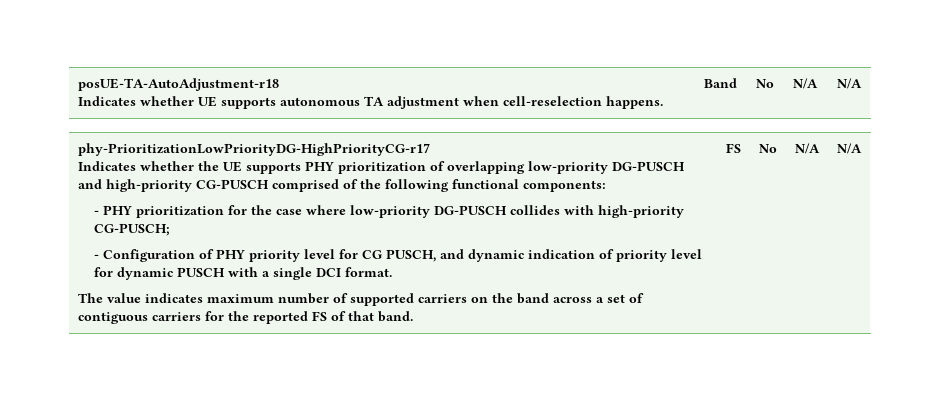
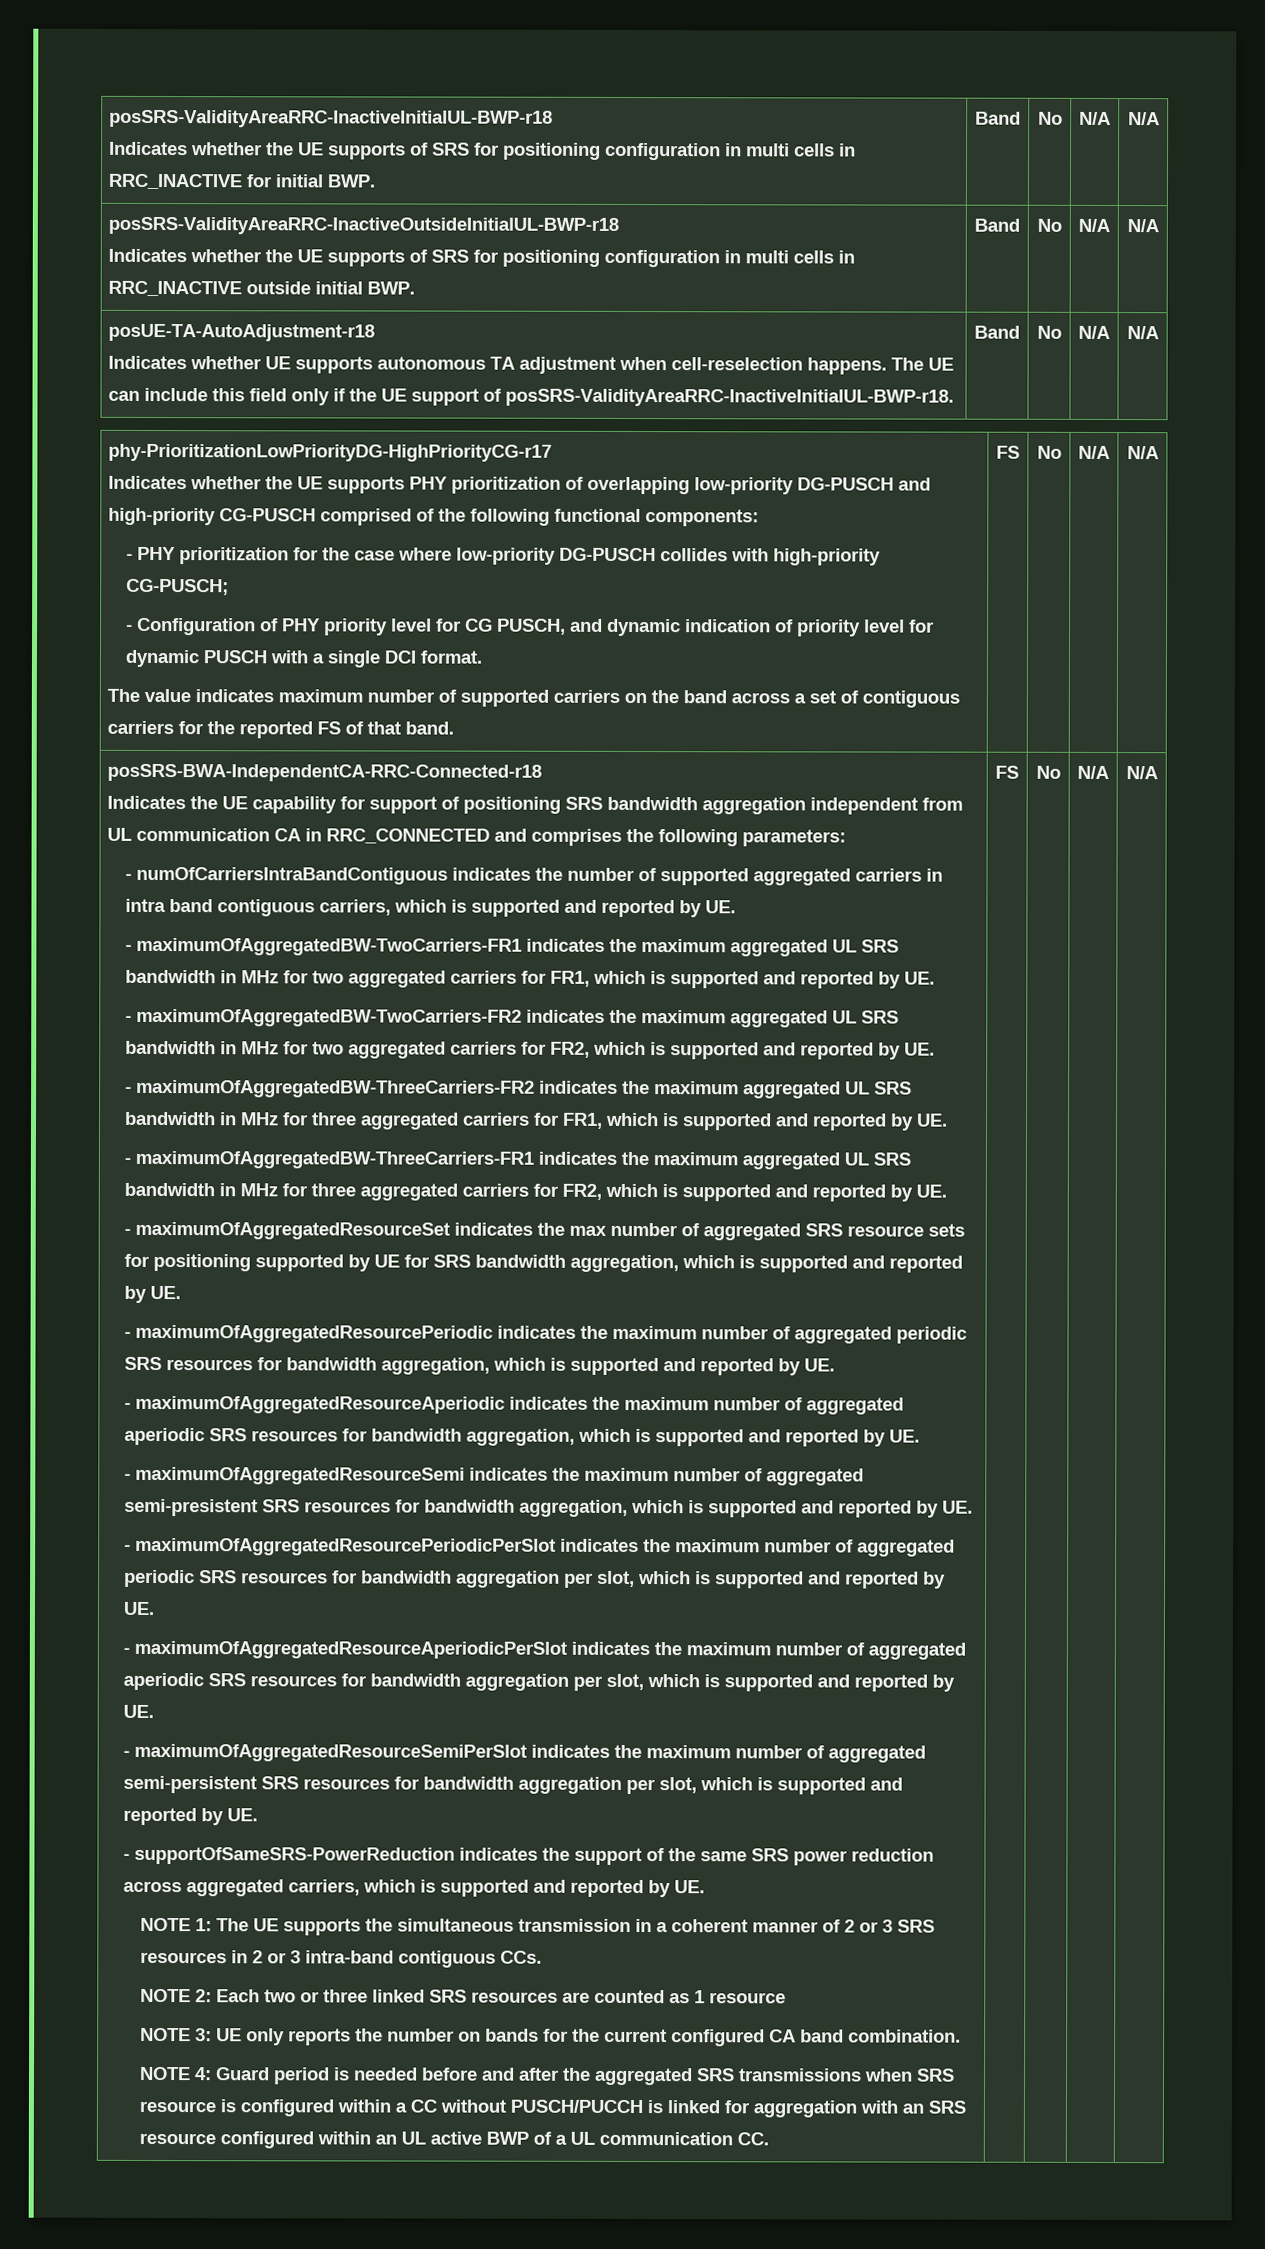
(77, 84) none -> [109,109,554,128] [109,141,857,161] [108,173,376,190] [975,111,1021,125] [1037,111,1063,125] [1079,111,1111,125] [1127,112,1160,126] [108,216,620,235] [108,248,856,268] [108,280,416,297] [974,218,1020,232] [1036,218,1062,232] [1078,218,1110,232] [1126,219,1159,233] posSRS-ValidityAreaRRC-InactiveInitialUL-BWP-r18 // Indicates whether the UE supports of SRS for positioning configuration in multi cells in RRC_INACTIVE for initial BWP. | Band | No | N/A | N/A // posSRS-ValidityAreaRRC-InactiveOutsideInitialUL-BWP-r18 // Indicates whether the UE supports of SRS for positioning configuration in multi cells in RRC_INACTIVE outside initial BWP. | Band | No | N/A | N/A //
(663, 102) none -> [891,357,955,371] [108,387,955,407] The UE can include this field only if the UE support of posSRS-ValidityAreaRRC-InactiveInitialUL-BWP-r18.
(862, 148) none -> [107,763,543,782] [107,795,964,815] [107,827,847,847] [124,866,943,886] [124,898,736,918] [124,937,899,957] [124,969,935,989] [124,1008,899,1028] [124,1040,935,1060] [124,1079,912,1099] [123,1111,948,1131] [123,1150,911,1170] [123,1182,947,1202] [123,1221,965,1241] [123,1253,963,1273] [123,1285,181,1303] [123,1324,967,1344] [123,1356,835,1376] [123,1395,904,1415] [123,1427,920,1447] [123,1466,864,1486] [123,1498,973,1518] [123,1537,955,1557] [123,1569,946,1589] [122,1601,154,1615] [122,1640,966,1660] [122,1672,955,1692] [122,1704,154,1718] [122,1743,926,1763] [122,1775,903,1795] [122,1807,258,1826] [122,1846,934,1866] [122,1879,705,1898] [140,1917,936,1936] [140,1950,543,1968] [140,1988,787,2004] [140,2027,962,2047] [139,2066,956,2086] [139,2099,967,2118] [139,2131,770,2149] [995,765,1019,779] [1035,765,1061,779] [1077,765,1109,779] [1125,766,1158,780] // posSRS-BWA-IndependentCA-RRC-Connected-r18 // Indicates the UE capability for support of positioning SRS bandwidth aggregation independent from UL communication CA in RRC_CONNECTED and comprises the following parameters: // - numOfCarriersIntraBandContiguous indicates the number of supported aggregated carriers in intra band contiguous carriers, which is supported and reported by UE. // - maximumOfAggregatedBW-TwoCarriers-FR1 indicates the maximum aggregated UL SRS bandwidth in MHz for two aggregated carriers for FR1, which is supported and reported by UE. // - maximumOfAggregatedBW-TwoCarriers-FR2 indicates the maximum aggregated UL SRS bandwidth in MHz for two aggregated carriers for FR2, which is supported and reported by UE. // - maximumOfAggregatedBW-ThreeCarriers-FR2 indicates the maximum aggregated UL SRS bandwidth in MHz for three aggregated carriers for FR1, which is supported and reported by UE. // - maximumOfAggregatedBW-ThreeCarriers-FR1 indicates the maximum aggregated UL SRS bandwidth in MHz for three aggregated carriers for FR2, which is supported and reported by UE. // - maximumOfAggregatedResourceSet indicates the max number of aggregated SRS resource sets for positioning supported by UE for SRS bandwidth aggregation, which is supported and reported by UE. // - maximumOfAggregatedResourcePeriodic indicates the maximum number of aggregated periodic SRS resources for bandwidth aggregation, which is supported and reported by UE. // - maximumOfAggregatedResourceAperiodic indicates the maximum number of aggregated aperiodic SRS resources for bandwidth aggregation, which is supported and reported by UE. // - maximumOfAggregatedResourceSemi indicates the maximum number of aggregated semi-presistent SRS resources for bandwidth aggregation, which is supported and reported by UE. // - maximumOfAggregatedResourcePeriodicPerSlot indicates the maximum number of aggregated periodic SRS resources for bandwidth aggregation per slot, which is supported and reported by UE. // - maximumOfAggregatedResourceAperiodicPerSlot indicates the maximum number of aggregated aperiodic SRS resources for bandwidth aggregation per slot, which is supported and reported by UE. // - maximumOfAggregatedResourceSemiPerSlot indicates the maximum number of aggregated semi-persistent SRS resources for bandwidth aggregation per slot, which is supported and reported by UE. // - supportOfSameSRS-PowerReduction indicates the support of the same SRS power reduction across aggregated carriers, which is supported and reported by UE. // NOTE 1: The UE supports the simultaneous transmission in a coherent manner of 2 or 3 SRS resources in 2 or 3 intra-band contiguous CCs. // NOTE 2: Each two or three linked SRS resources are counted as 1 resource // NOTE 3: UE only reports the number on bands for the current configured CA band combination. // NOTE 4: Guard period is needed before and after the aggregated SRS transmissions when SRS resource is configured within a CC without PUSCH/PUCCH is linked for aggregation with an SRS resource configured within an UL active BWP of a UL communication CC. | FS | No | N/A | N/A

